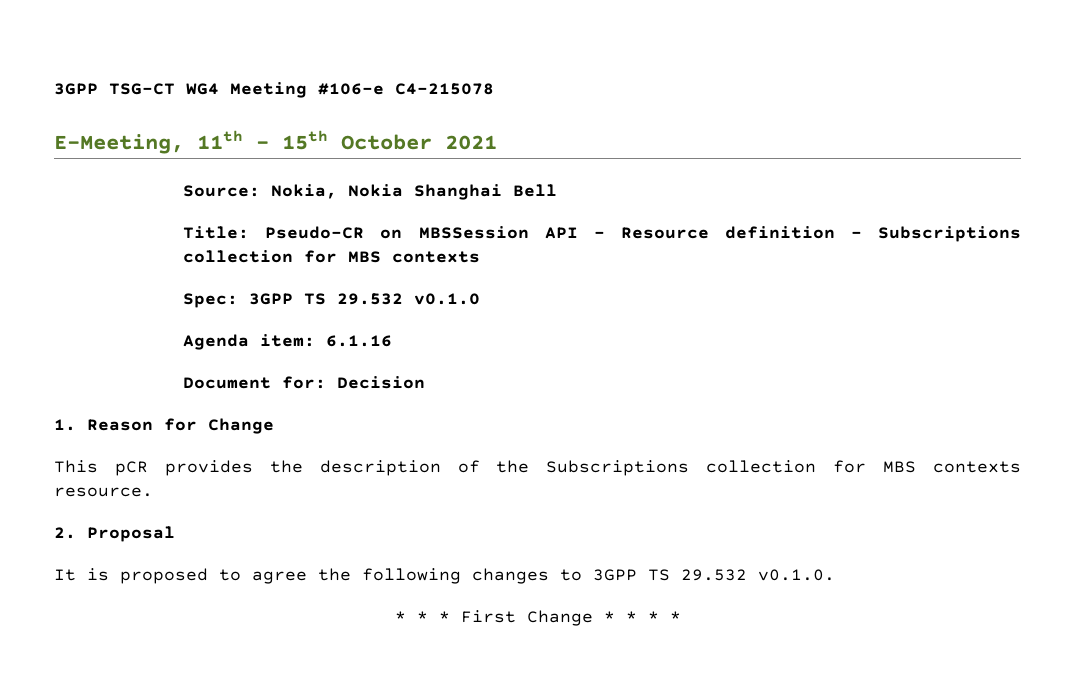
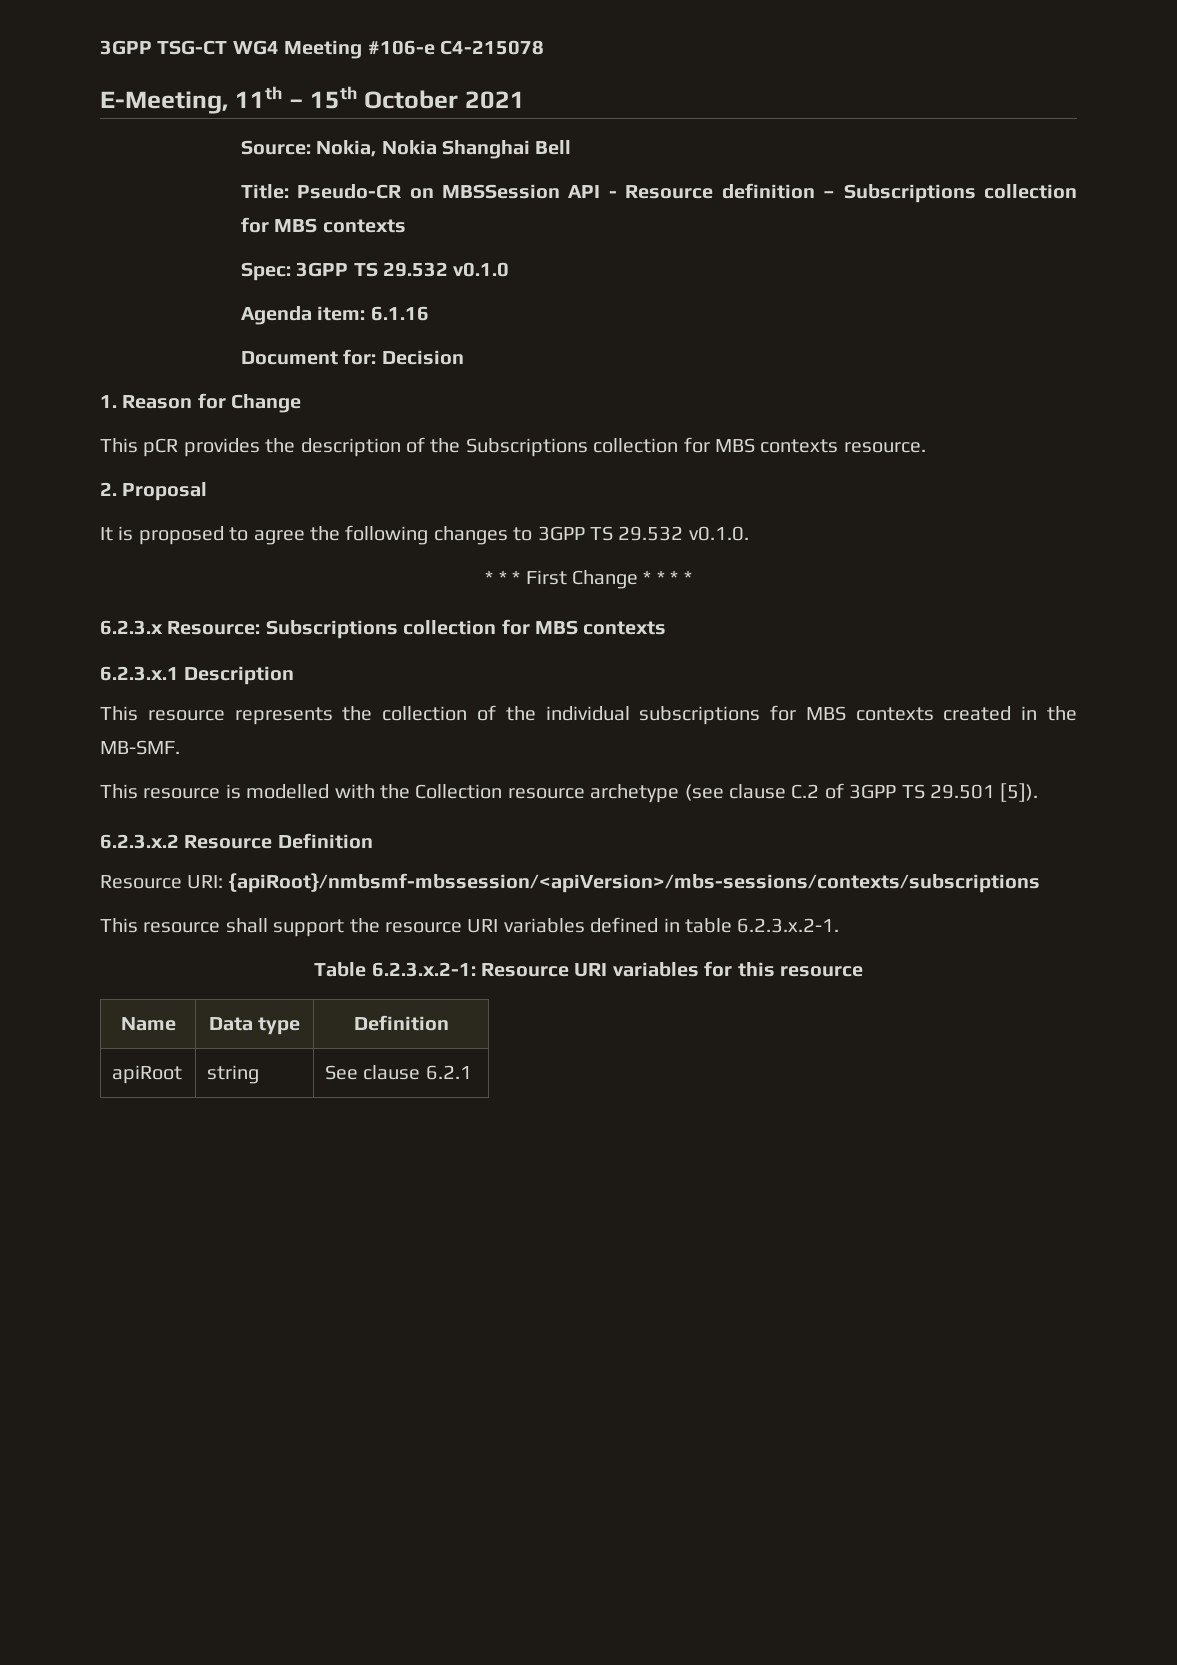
(681, 616) none -> [100,619,667,639] [100,666,295,685] [100,705,1078,725] [100,740,180,755] [100,783,1039,803] [100,833,373,849] [100,873,1040,893] [100,917,840,937] [314,961,863,977] [120,1017,176,1031] [208,1017,301,1035] [353,1015,449,1031] [112,1065,183,1084] [207,1065,260,1084] [325,1065,472,1080] // 6.2.3.x Resource: Subscriptions collection for MBS contexts // 6.2.3.x.1 Description // This resource represents the collection of the individual subscriptions for MBS contexts created in the MB-SMF. // This resource is modelled with the Collection resource archetype (see clause C.2 of 3GPP TS 29.501 [5]). // 6.2.3.x.2 Resource Definition // Resource URI: {apiRoot}/nmbsmf-mbssession/<apiVersion>/mbs-sessions/contexts/subscriptions // This resource shall support the resource URI variables defined in table 6.2.3.x.2-1. // Table 6.2.3.x.2-1: Resource URI variables for this resource // Name | Data type | Definition // apiRoot | string | See clause 6.2.1

